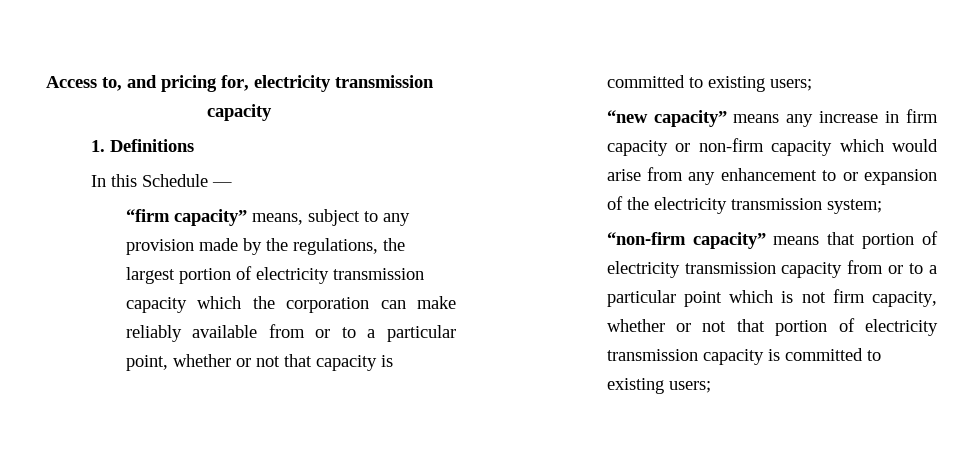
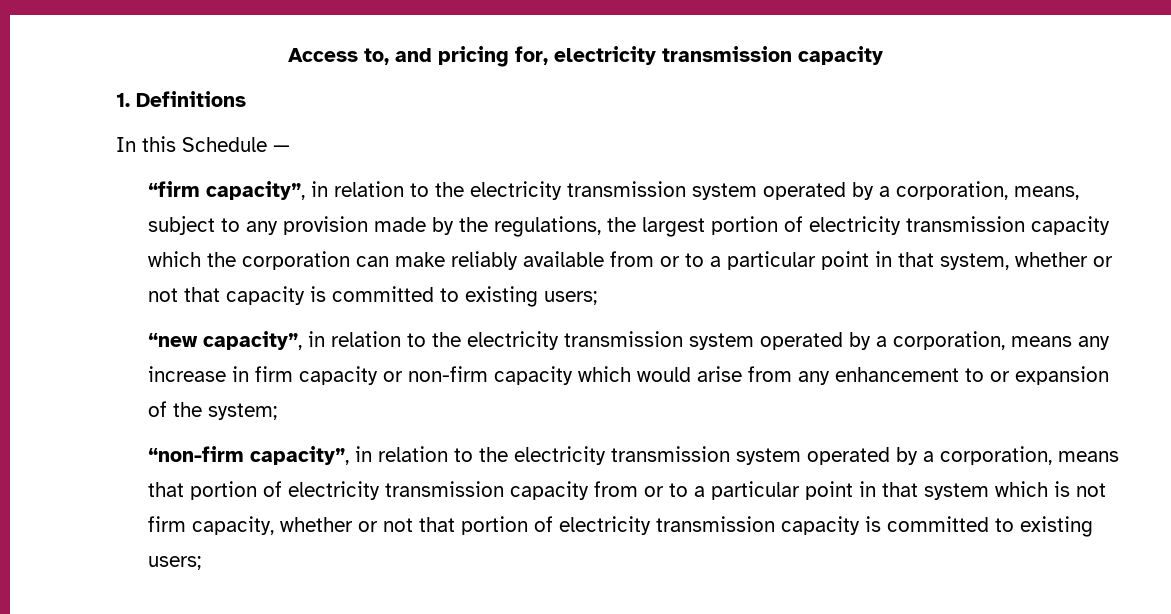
[173,209,247,226] capacity” -> [205,181,1008,200] capacity”, in relation to the electricity transmission system operated by a corporation,
[125,355,168,371] point, -> [820,251,1009,270] point in that system,
[653,110,727,127] capacity” -> [202,331,1005,350] capacity”, in relation to the electricity transmission system operated by a corporation,
[653,197,822,214] electricity transmission -> (202, 409) none
[692,232,766,249] capacity” -> [249,446,1052,465] capacity”, in relation to the electricity transmission system operated by a corporation,
(722, 299) none -> [858,481,989,500] in that system

